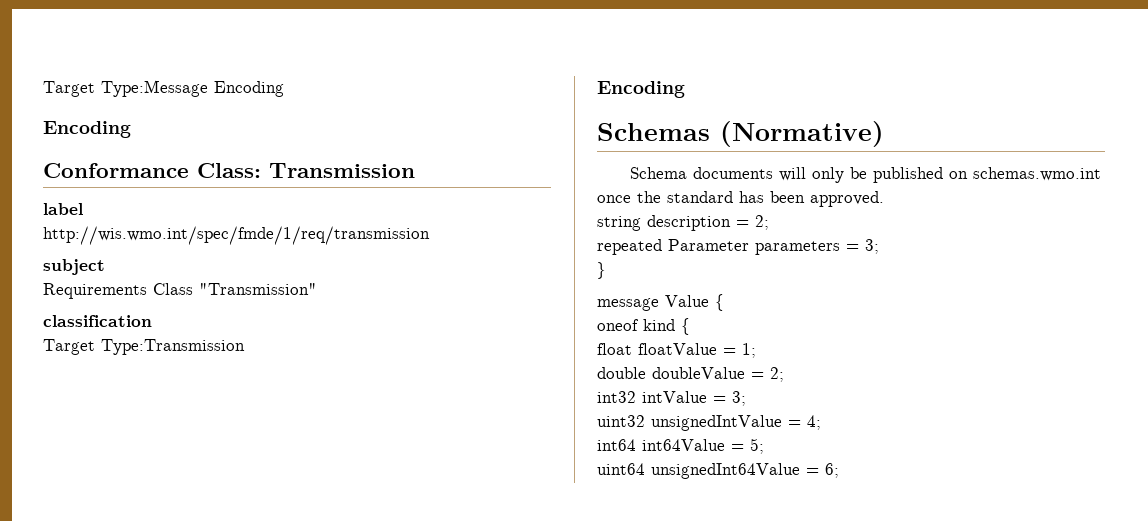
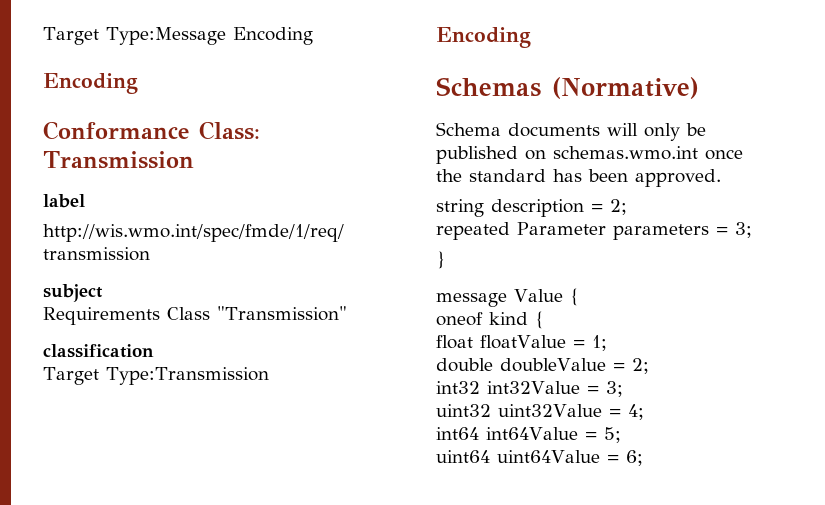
[642,391,707,403] intValue -> [487,381,580,394] int32Value
[651,415,782,431] unsignedIntValue -> [498,404,602,417] uint32Value
[651,463,800,479] unsignedInt64Value -> [497,450,600,463] uint64Value

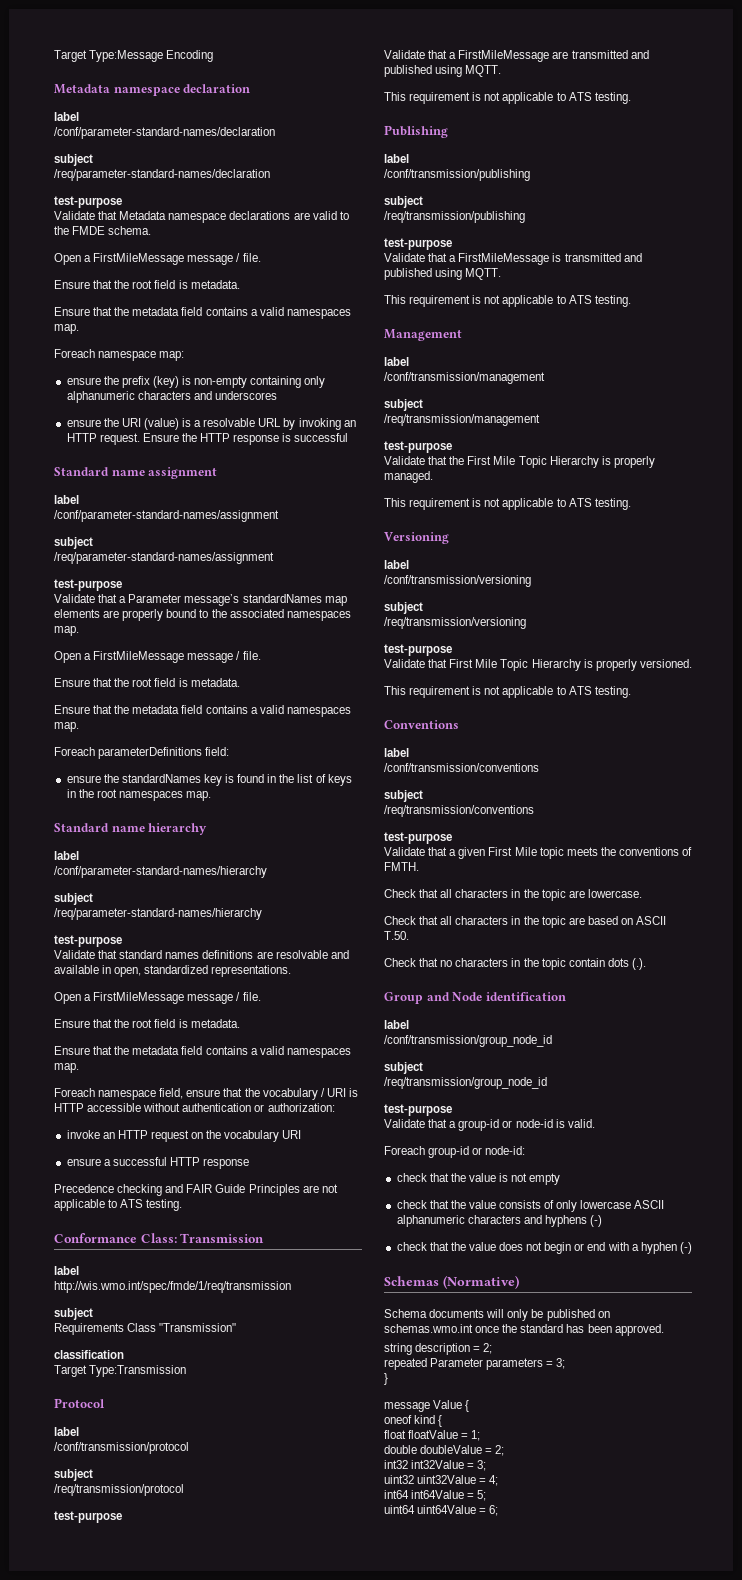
[43,73,138,94] Encoding -> [54,84,251,96] [54,112,79,121] [54,127,275,139] [54,154,93,166] [54,169,270,181] [54,196,122,208] [54,211,349,223] [54,226,152,235] [54,253,261,265] [54,280,240,289] [54,307,351,319] [54,324,79,334] [54,349,185,361] [66,376,326,388] [66,391,277,403] [66,418,356,430] [66,433,349,445] [54,467,218,479] [54,495,79,504] [54,510,279,522] [54,537,93,549] [54,552,274,564] [54,579,122,591] [54,594,347,606] [54,609,351,621] [54,626,79,636] [54,651,261,663] [54,678,240,687] [54,705,351,717] [54,722,79,732] [54,747,230,759] [66,774,352,786] [66,789,212,801] [54,823,208,835] [54,851,79,860] [54,866,267,878] [54,893,93,905] [54,908,262,920] [54,935,122,947] [54,950,349,959] [54,965,292,977] [54,992,261,1004] [54,1019,240,1028] [54,1046,351,1058] [54,1063,79,1073] [54,1088,358,1100] [54,1103,335,1112] [66,1130,302,1142] [66,1157,250,1169] [54,1184,338,1196] [54,1199,183,1211] Metadata namespace declaration // label // /conf/parameter-standard-names/declaration // subject // /req/parameter-standard-names/declaration // test-purpose // Validate that Metadata namespace declarations are valid to the FMDE schema. // Open a FirstMileMessage message / file. // Ensure that the root field is metadata. // Ensure that the metadata field contains a valid namespaces map. // Foreach namespace map: // ensure the prefix (key) is non-empty containing only alphanumeric characters and underscores // ensure the URI (value) is a resolvable URL by invoking an HTTP request. Ensure the HTTP response is successful // Standard name assignment // label // /conf/parameter-standard-names/assignment // subject // /req/parameter-standard-names/assignment // test-purpose // Validate that a Parameter message’s standardNames map elements are properly bound to the associated namespaces map. // Open a FirstMileMessage message / file. // Ensure that the root field is metadata. // Ensure that the metadata field contains a valid namespaces map. // Foreach parameterDefinitions field: // ensure the standardNames key is found in the list of keys in the root namespaces map. // Standard name hierarchy // label // /conf/parameter-standard-names/hierarchy // subject // /req/parameter-standard-names/hierarchy // test-purpose // Validate that standard names definitions are resolvable and available in open, standardized representations. // Open a FirstMileMessage message / file. // Ensure that the root field is metadata. // Ensure that the metadata field contains a valid namespaces map. // Foreach namespace field, ensure that the vocabulary / URI is HTTP accessible without authentication or authorization: // invoke an HTTP request on the vocabulary URI // ensure a successful HTTP response // Precedence checking and FAIR Guide Principles are not applicable to ATS testing.
[436,27,531,48] Encoding -> [54,1398,105,1408] [54,1427,79,1436] [54,1442,189,1454] [54,1469,93,1481] [54,1484,184,1496] [54,1511,122,1523] [384,50,649,62] [384,65,502,77] [384,92,631,104] [384,125,448,138] [384,154,409,163] [384,169,530,181] [384,196,423,208] [384,211,525,223] [384,238,452,250] [384,253,642,265] [384,268,502,280] [384,295,631,307] [384,329,462,341] [384,357,409,366] [384,372,545,384] [384,399,423,411] [384,414,540,426] [384,441,452,453] [384,456,655,468] [384,471,433,483] [384,498,631,510] [384,532,449,544] [384,560,409,569] [384,575,531,587] [384,602,423,614] [384,617,526,629] [384,644,452,656] [384,659,692,671] [384,686,631,698] [384,720,459,729] [384,748,409,757] [384,763,539,772] [384,790,423,802] [384,805,534,817] [384,832,452,844] [384,847,693,859] [384,862,419,871] [384,889,642,901] [384,916,667,928] [384,931,409,940] [384,958,646,970] [384,992,566,1004] [384,1020,409,1029] [384,1035,552,1047] [384,1062,423,1074] [384,1077,547,1089] [384,1104,452,1116] [384,1119,595,1131] [384,1146,526,1158] [396,1173,561,1185] [396,1200,665,1212] [396,1215,603,1227] [396,1242,692,1254] Protocol // label // /conf/transmission/protocol // subject // /req/transmission/protocol // test-purpose // Validate that a FirstMileMessage are transmitted and published using MQTT. // This requirement is not applicable to ATS testing. // Publishing // label // /conf/transmission/publishing // subject // /req/transmission/publishing // test-purpose // Validate that a FirstMileMessage is transmitted and published using MQTT. // This requirement is not applicable to ATS testing. // Management // label // /conf/transmission/management // subject // /req/transmission/management // test-purpose // Validate that the First Mile Topic Hierarchy is properly managed. // This requirement is not applicable to ATS testing. // Versioning // label // /conf/transmission/versioning // subject // /req/transmission/versioning // test-purpose // Validate that First Mile Topic Hierarchy is properly versioned. // This requirement is not applicable to ATS testing. // Conventions // label // /conf/transmission/conventions // subject // /req/transmission/conventions // test-purpose // Validate that a given First Mile topic meets the conventions of FMTH. // Check that all characters in the topic are lowercase. // Check that all characters in the topic are based on ASCII T.50. // Check that no characters in the topic contain dots (.). // Group and Node identification // label // /conf/transmission/group_node_id // subject // /req/transmission/group_node_id // test-purpose // Validate that a group-id or node-id is valid. // Foreach group-id or node-id: // check that the value is not empty // check that the value consists of only lowercase ASCII alphanumeric characters and hyphens (-) // check that the value does not begin or end with a hyphen (-)

